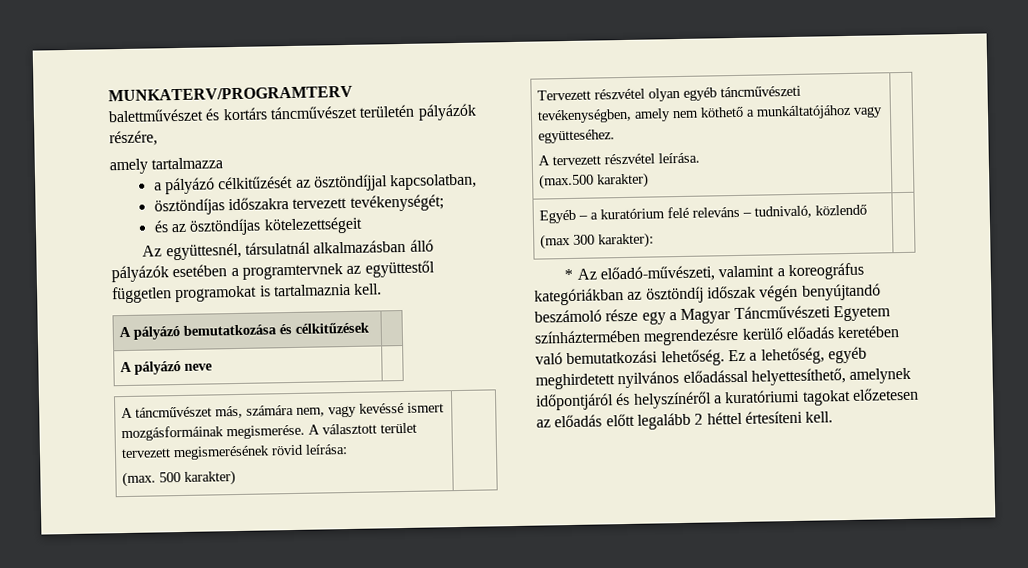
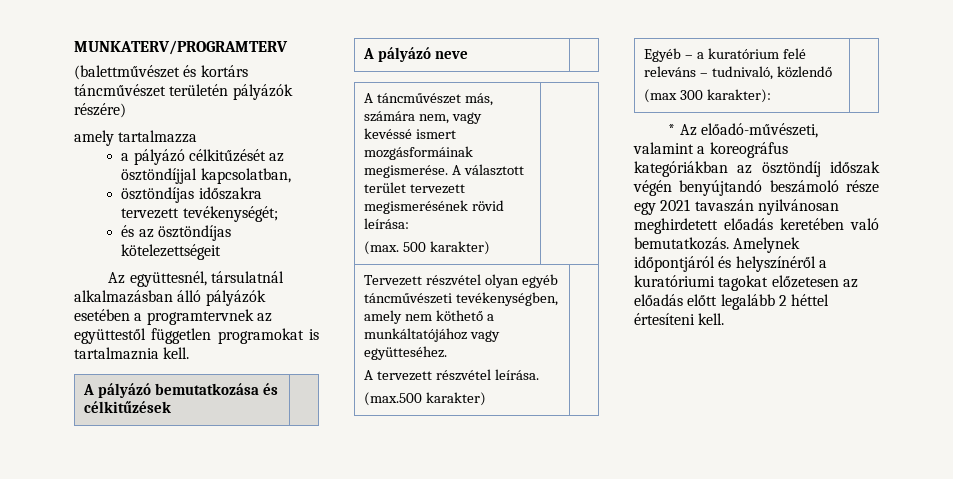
[108,108,204,123] balettművészet -> [74,65,180,80] (balettművészet
[109,130,158,147] részére, -> [74,103,126,118] részére)
[668,305,891,325] [534,325,901,346] [535,346,867,367] [535,367,912,390] a Magyar Táncművészeti Egyetem színháztermében megrendezésre kerülő előadás keretében való bemutatkozási lehetőség. Ez a lehetőség, egyéb meghirdetett nyilvános előadással helyettesíthető, amelynek -> [660,199,839,215] [634,218,879,234] [634,237,801,253] 2021 tavaszán nyilvánosan meghirdetett előadás keretében való bemutatkozás. Amelynek

